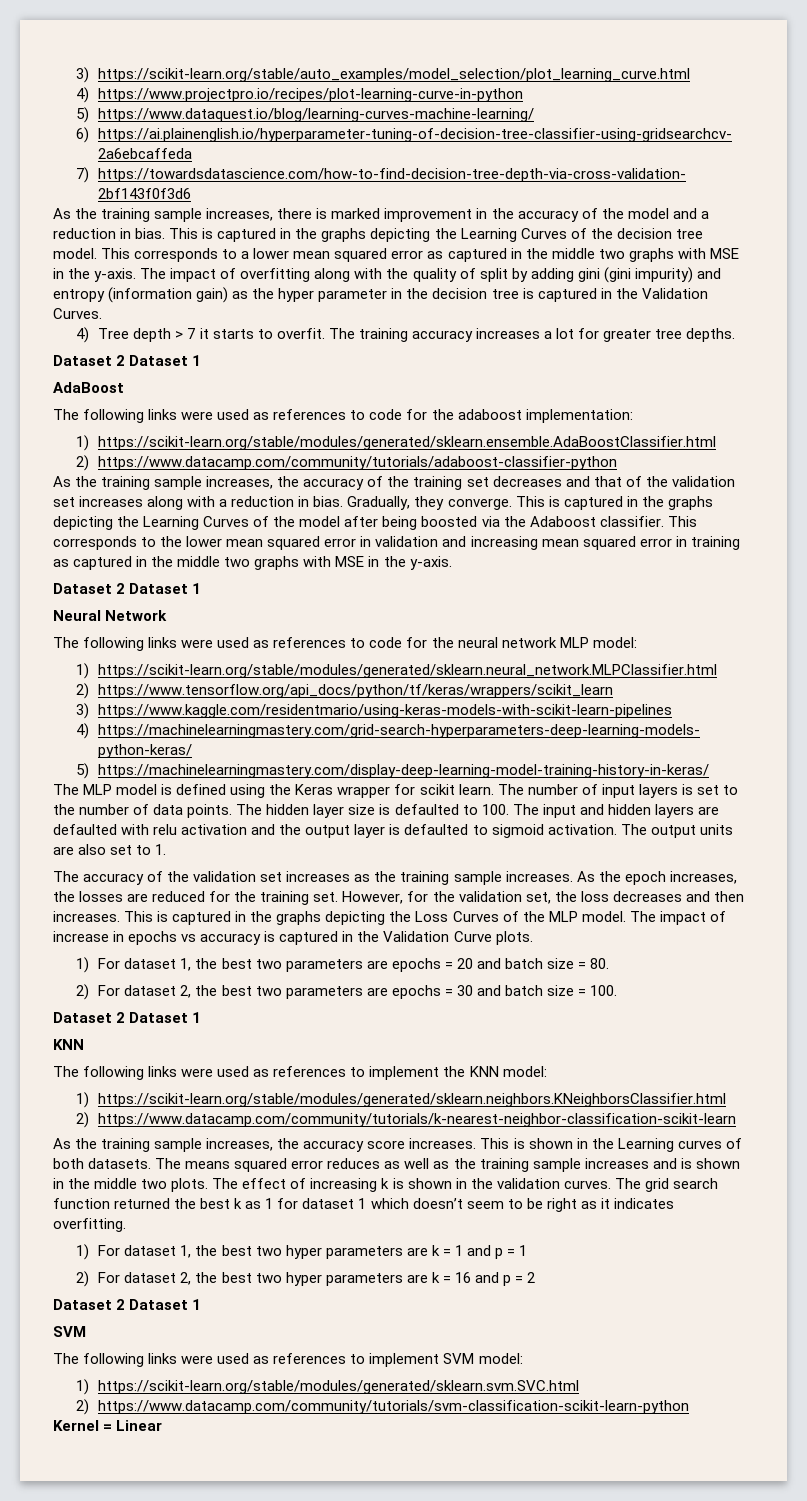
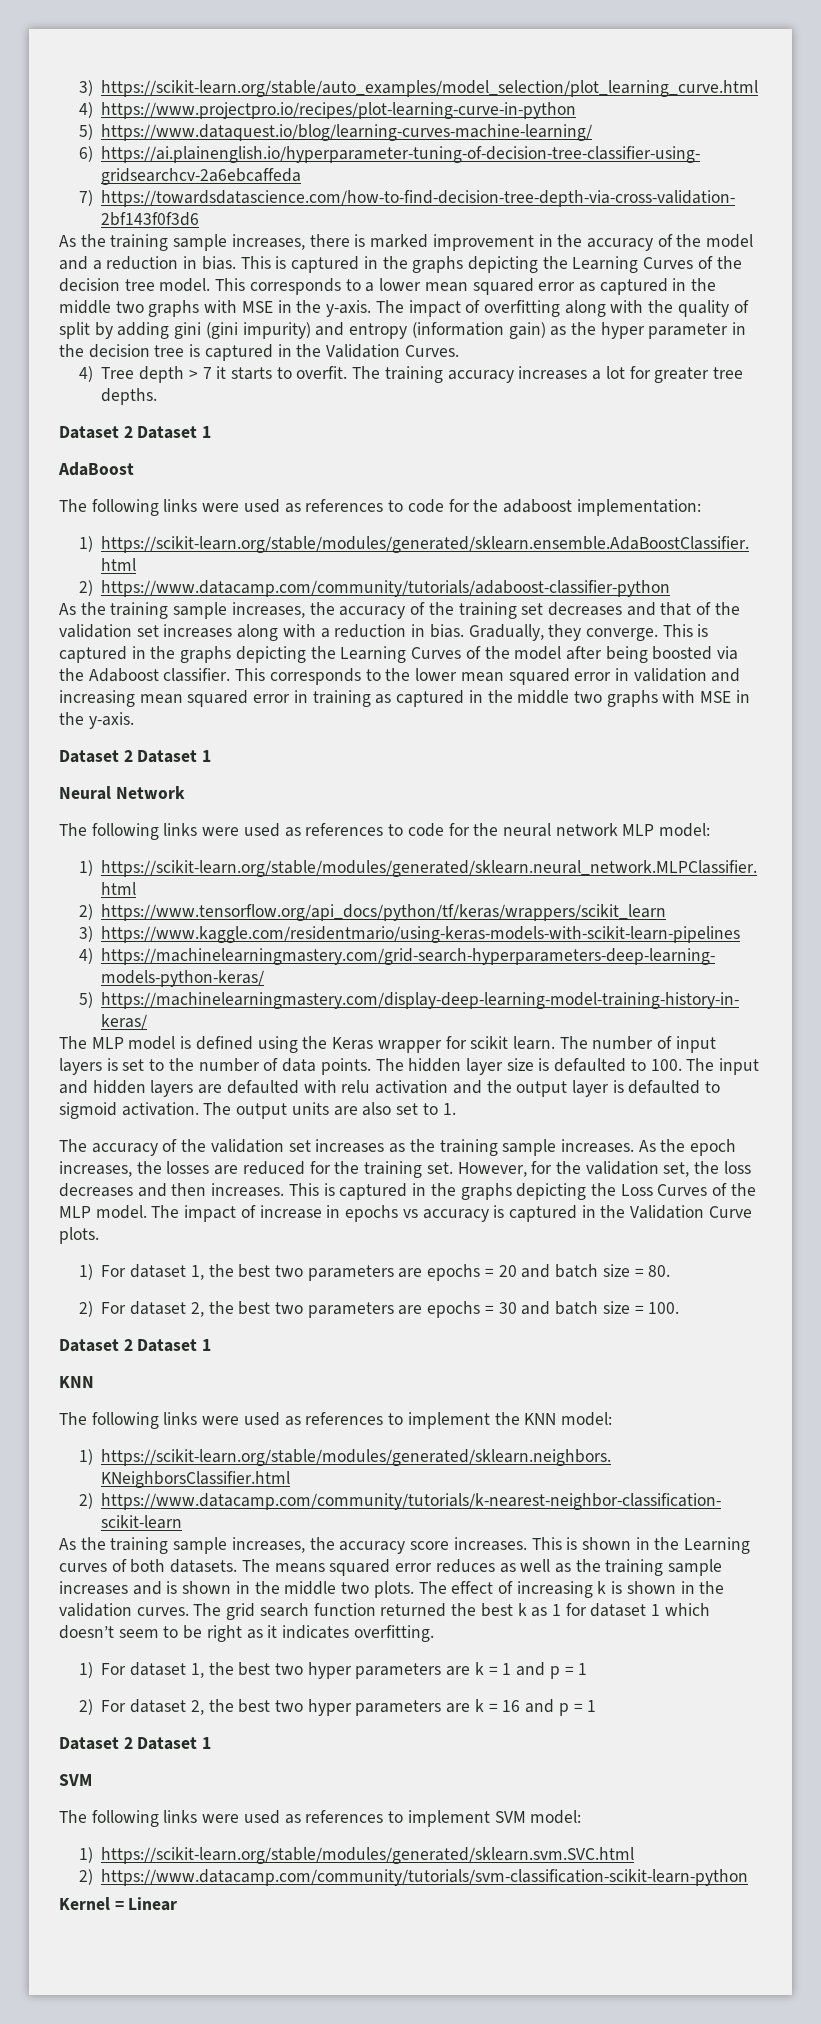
[527,1272,536,1283] 2 -> [587,1700,597,1712] 1

